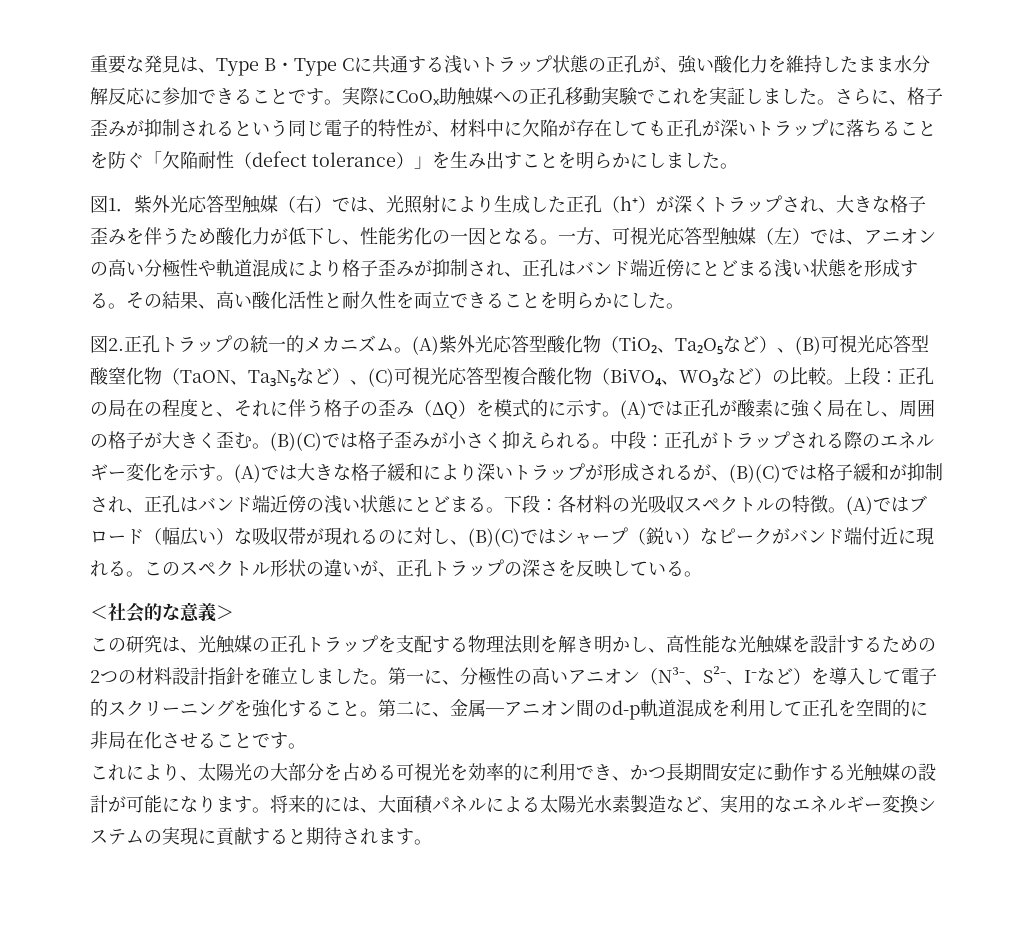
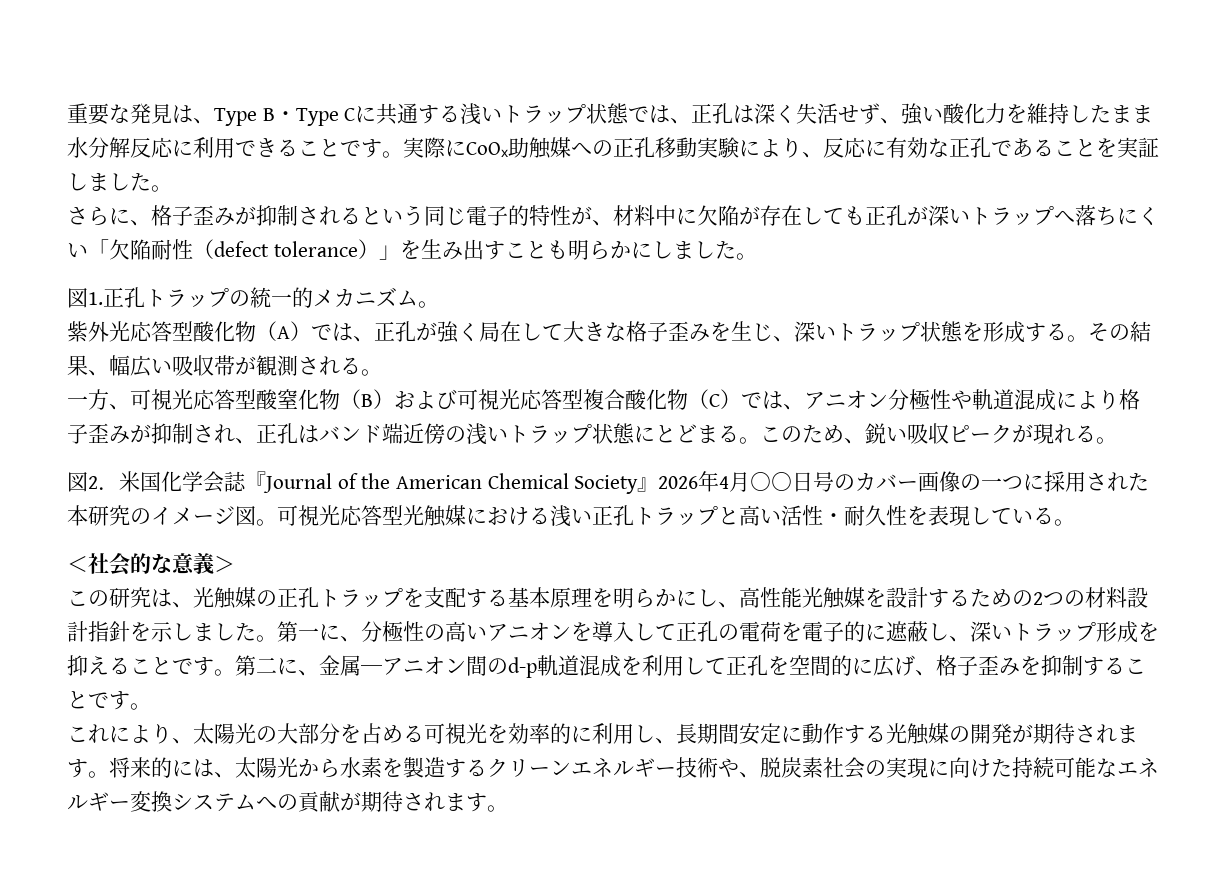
[588,55,660,73] の正孔が -> [628,103,881,124] では、正孔は深く失活せず
[162,87,198,105] 参加 -> [193,137,235,158] 利用
[637,88,691,105] でこれ -> [739,137,1096,158] により、反応に有効な正孔であること
(835, 102) none -> (172, 188) //
[828,119,936,137] [90,151,144,169] に落ちることを防ぐ -> [1054,205,1159,226] [67,242,88,258] へ落ちにくい
[558,151,576,169] を -> [546,240,568,259] も
[108,195,926,214] [90,227,558,245] 1．紫外光応答型触媒（右）では、光照射により生成した正孔（h⁺）が深くトラップされ、大きな格子歪みを伴うため酸化力が低下し、性能劣化の一因となる。 -> [88,287,439,308] [67,321,1151,343] [67,355,382,377] 1.正孔トラップの統一的メカニズム。 // 紫外光応答型酸化物（A）では、正孔が強く局在して大きな格子歪みを生じ、深いトラップ状態を形成する。その結果、幅広い吸収帯が観測される。 //
[720,227,792,246] 触媒（左 -> [256,389,720,410] 酸窒化物（B）および可視光応答型複合酸化物（C
[90,259,144,277] の高い -> (888, 399) none
[684,259,918,278] [90,291,684,309] [90,335,929,355] [90,367,934,387] [90,399,935,419] [90,431,934,451] [90,463,943,483] [90,495,927,515] [90,527,934,547] [90,559,612,577] にとどまる浅い状態を形成する。その結果、高い酸化活性と耐久性を両立できることを明らかにした。 // 図2.正孔トラップの統一的メカニズム。(A)紫外光応答型酸化物（TiO₂、Ta₂O₅など）、(B)可視光応答型酸窒化物（TaON、Ta₃N₅など）、(C)可視光応答型複合酸化物（BiVO₄、WO₃など）の比較。上段：正孔の局在の程度と、それに伴う格子の歪み（ΔQ）を模式的に示す。(A)では正孔が酸素に強く局在し、周囲の格子が大きく歪む。(B)(C)では格子歪みが小さく抑えられる。中段：正孔がトラップされる際のエネルギー変化を示す。(A)では大きな格子緩和により深いトラップが形成されるが、(B)(C)では格子緩和が抑制され、正孔はバンド端近傍の浅い状態にとどまる。下段：各材料の光吸収スペクトルの特徴。(A)ではブロード（幅広い）な吸収帯が現れるのに対し、(B)(C)ではシャープ（鋭い）なピークがバンド端付近に現れる。このスペクトル形状の違いが、正孔トラップの深さを反映 -> [445,423,1117,445] [67,471,1150,494] [67,505,970,527] の浅いトラップ状態にとどまる。このため、鋭い吸収ピークが現れる。 // 図2．米国化学会誌『Journal of the American Chemical Society』2026年4月○○日号のカバー画像の一つに採用された本研究のイメージ図。可視光応答型光触媒における浅い正孔トラップと高い活性・耐久性を表現
[468,635,630,654] 物理法則を解き明か -> [508,587,697,608] 基本原理を明らかに
[720,636,738,653] な -> (802, 597) none
[262,667,298,685] 確立 -> [151,622,173,642] 示
[640,666,937,685] [90,699,360,718] （N³⁻、S²⁻、I⁻など）を導入して電子的スクリーニングを強化すること -> [571,621,1159,643] [67,655,214,676] を導入して正孔の電荷を電子的に遮蔽し、深いトラップ形成を抑えることです
[90,731,198,749] 非局在化させ -> [873,655,1104,677] 広げ、格子歪みを抑制す
[576,764,666,781] でき、かつ -> [634,725,676,744] し、
[918,763,936,781] [90,795,216,813] 設計が可能になり -> [970,723,1117,744] 開発が期待され
[378,794,774,814] 大面積パネルによる太陽光水素製造など、実用的 -> [235,757,1096,779] 太陽光から水素を製造するクリーンエネルギー技術や、脱炭素社会の実現に向けた持続可能
[144,827,306,846] の実現に貢献すると -> [256,791,361,813] への貢献が

